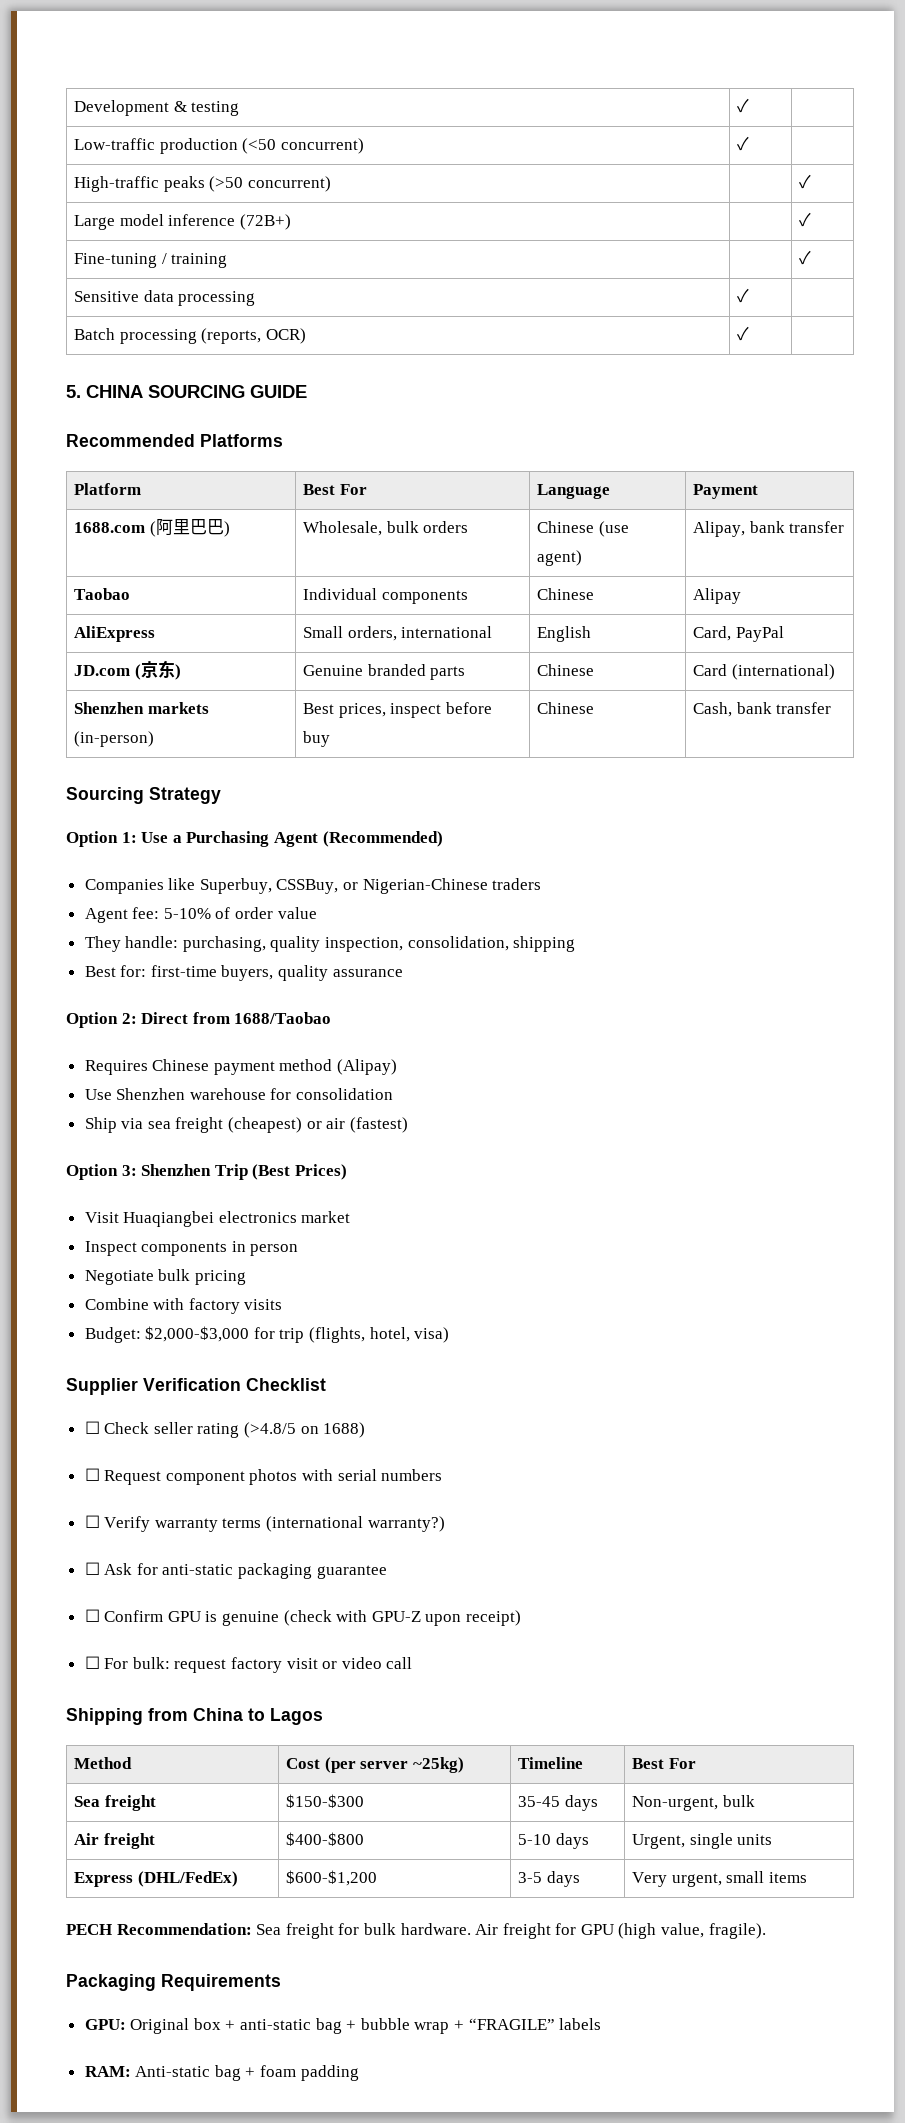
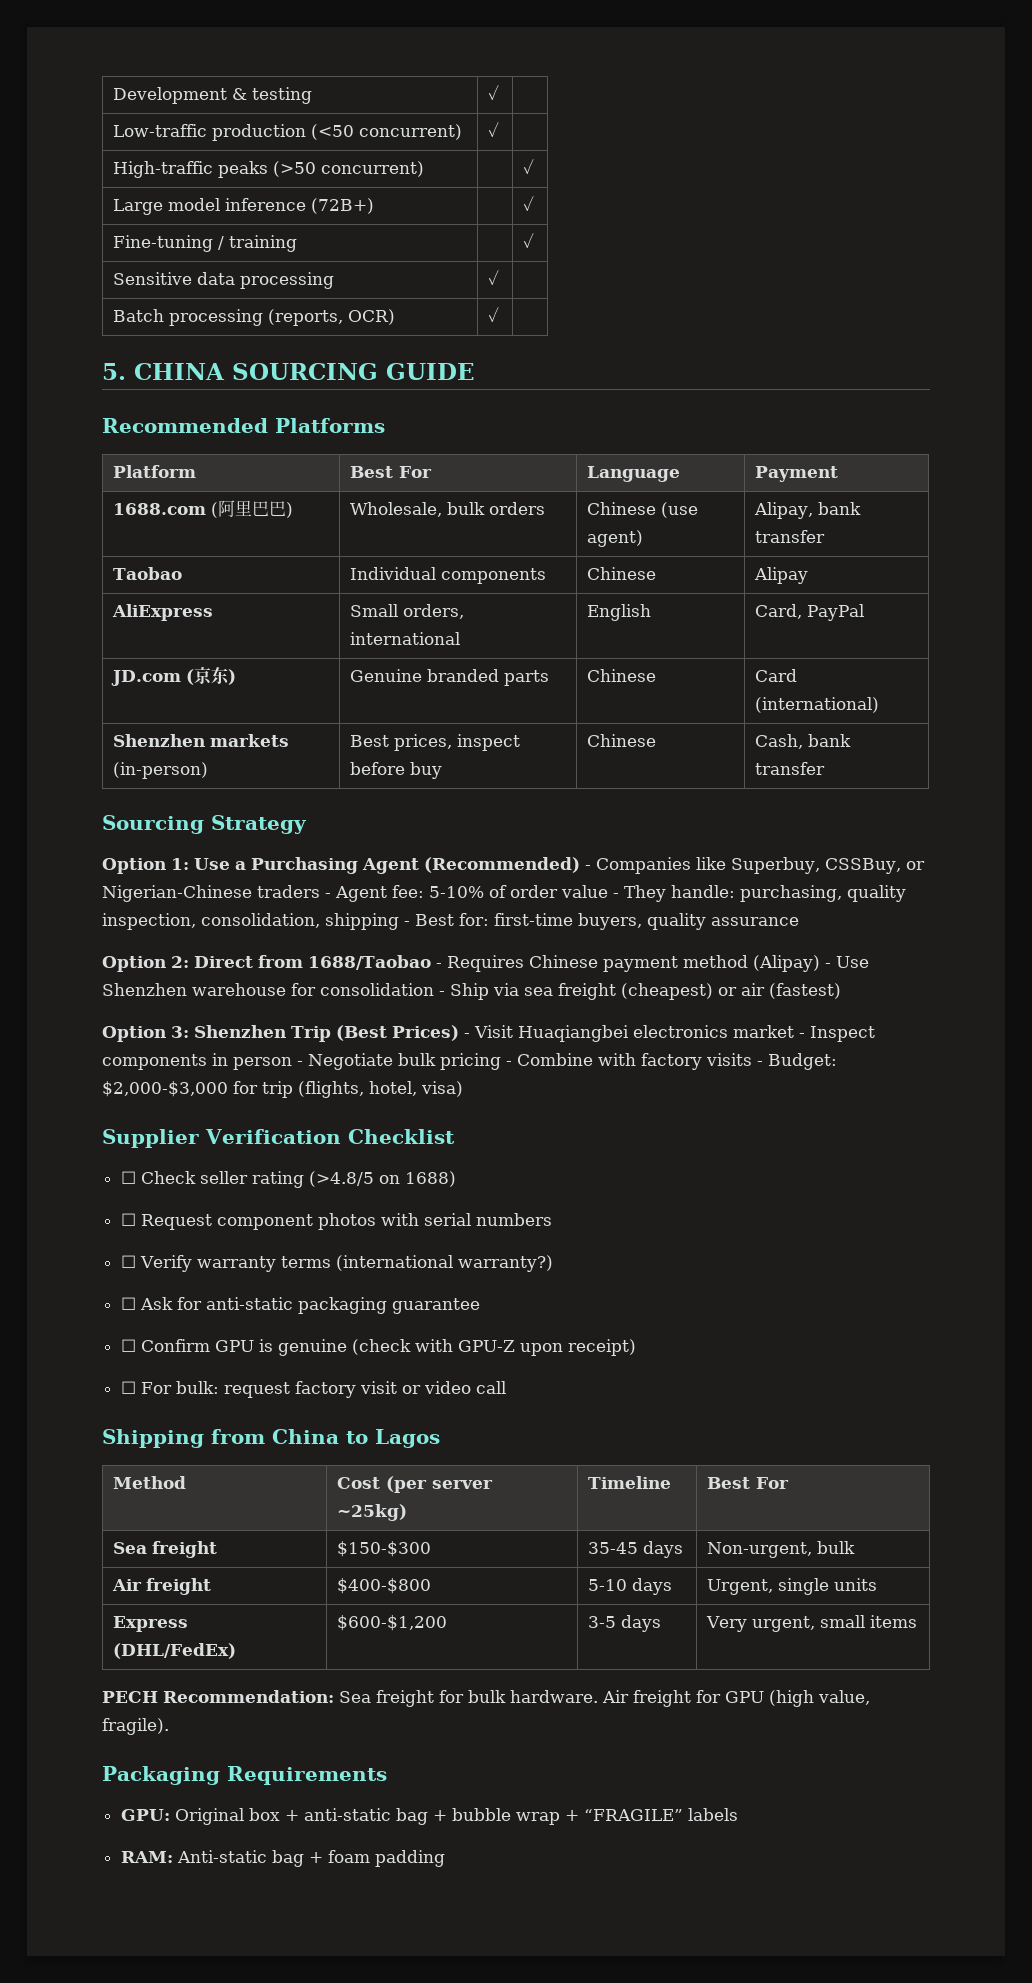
(443, 839) // -> [585,865,591,870] -
(542, 884) // -> [325,893,331,898] -
(317, 913) // -> [613,893,619,898] -
(576, 944) // -> [404,921,410,926] -
(332, 1018) // -> [435,963,442,968] -
(398, 1067) // -> [824,963,831,968] -
(394, 1094) // -> [439,991,445,996] -
(347, 1172) // -> [463,1033,470,1038] -
(351, 1217) // -> [798,1033,805,1038] -
(299, 1250) // -> [297,1061,303,1066] -
(246, 1277) // -> [506,1061,512,1066] -
(283, 1304) // -> [757,1061,763,1066] -

